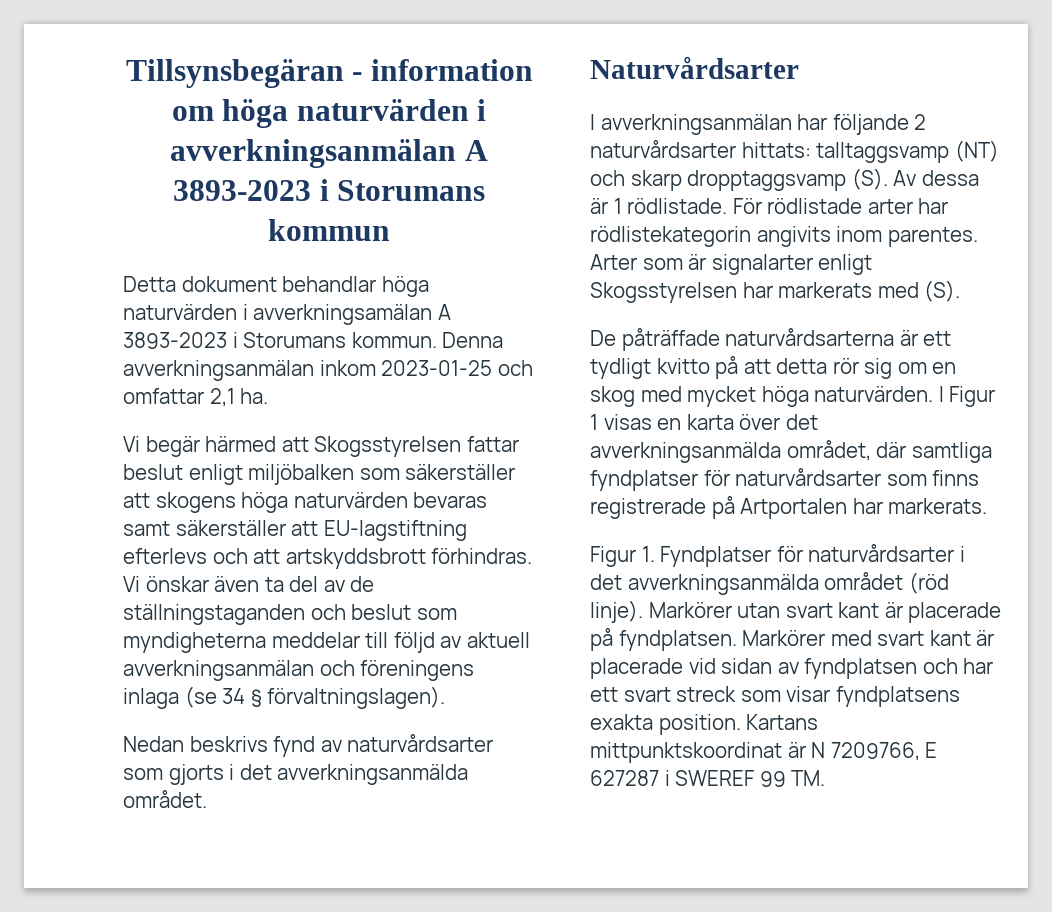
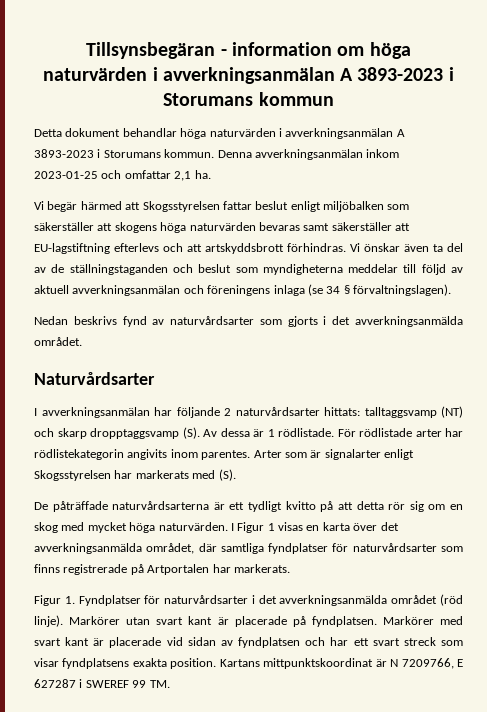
[253,304,433,325] avverkningsamälan -> [285,128,394,139] avverkningsanmälan

